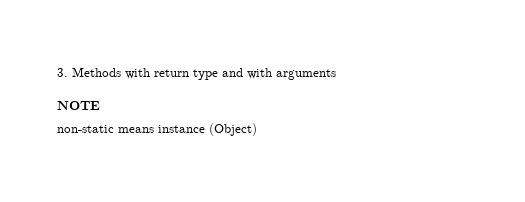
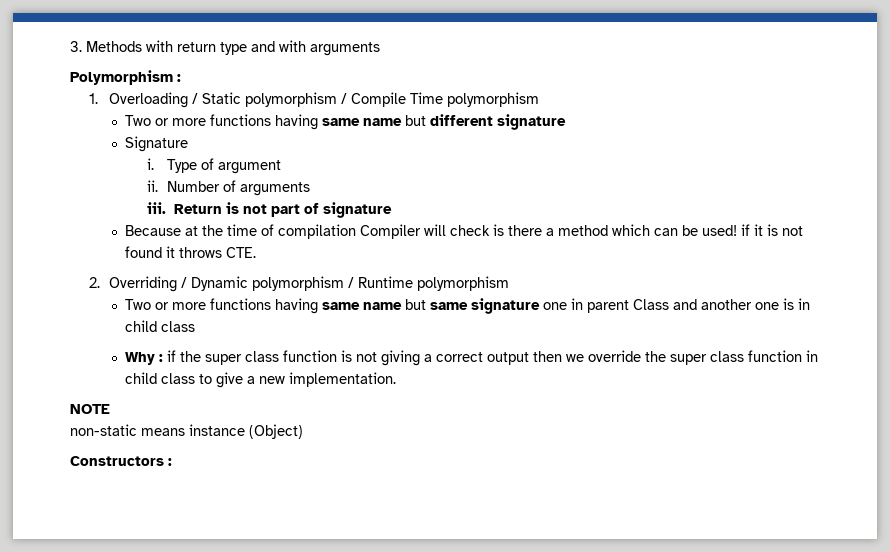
(336, 74) none -> [70,70,181,85] [89,92,539,108] [124,114,566,130] [124,136,188,152] [147,158,281,174] [147,180,310,196] [147,202,392,218] [124,224,803,239] [124,246,256,258] [89,276,509,292] [124,298,810,314] [124,320,195,332] [124,350,818,366] [124,372,396,388] // Polymorphism : // 1. Overloading / Static polymorphism / Compile Time polymorphism // Two or more functions having same name but different signature // Signature // i. Type of argument // ii. Number of arguments // iii. Return is not part of signature // Because at the time of compilation Compiler will check is there a method which can be used! if it is not found it throws CTE. // 2. Overriding / Dynamic polymorphism / Runtime polymorphism // Two or more functions having same name but same signature one in parent Class and another one is in child class // Why : if the super class function is not giving a correct output then we override the super class function in child class to give a new implementation.
(257, 129) none -> [70,456,172,466] // Constructors :

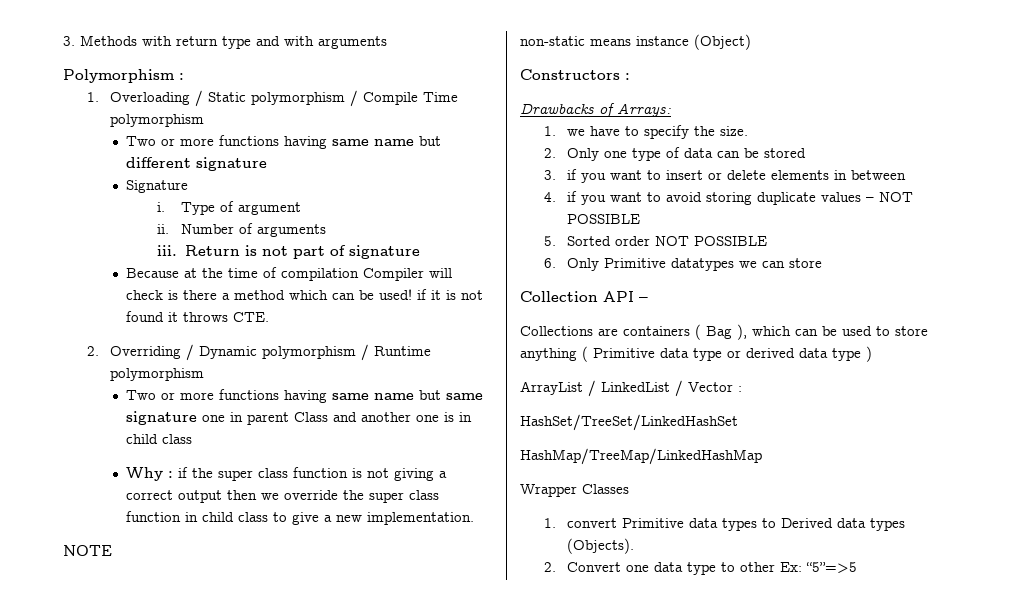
(172, 462) none -> [520,103,671,117] [543,125,749,139] [543,147,807,161] [543,169,907,183] [543,191,914,205] [567,214,641,224] [543,236,768,246] [543,258,823,271] [520,291,648,302] [520,324,928,340] [520,346,872,362] [520,380,742,397] [520,414,738,431] [520,448,762,465] [520,484,629,497] [543,518,906,531] [567,538,635,554] [543,562,858,575] // Drawbacks of Arrays: // 1. we have to specify the size. // 2. Only one type of data can be stored // 3. if you want to insert or delete elements in between // 4. if you want to avoid storing duplicate values – NOT POSSIBLE // 5. Sorted order NOT POSSIBLE // 6. Only Primitive datatypes we can store // Collection API – // Collections are containers ( Bag ), which can be used to store anything ( Primitive data type or derived data type ) // ArrayList / LinkedList / Vector : // HashSet/TreeSet/LinkedHashSet // HashMap/TreeMap/LinkedHashMap // Wrapper Classes // 1. convert Primitive data types to Derived data types (Objects). // 2. Convert one data type to other Ex: “5”=>5

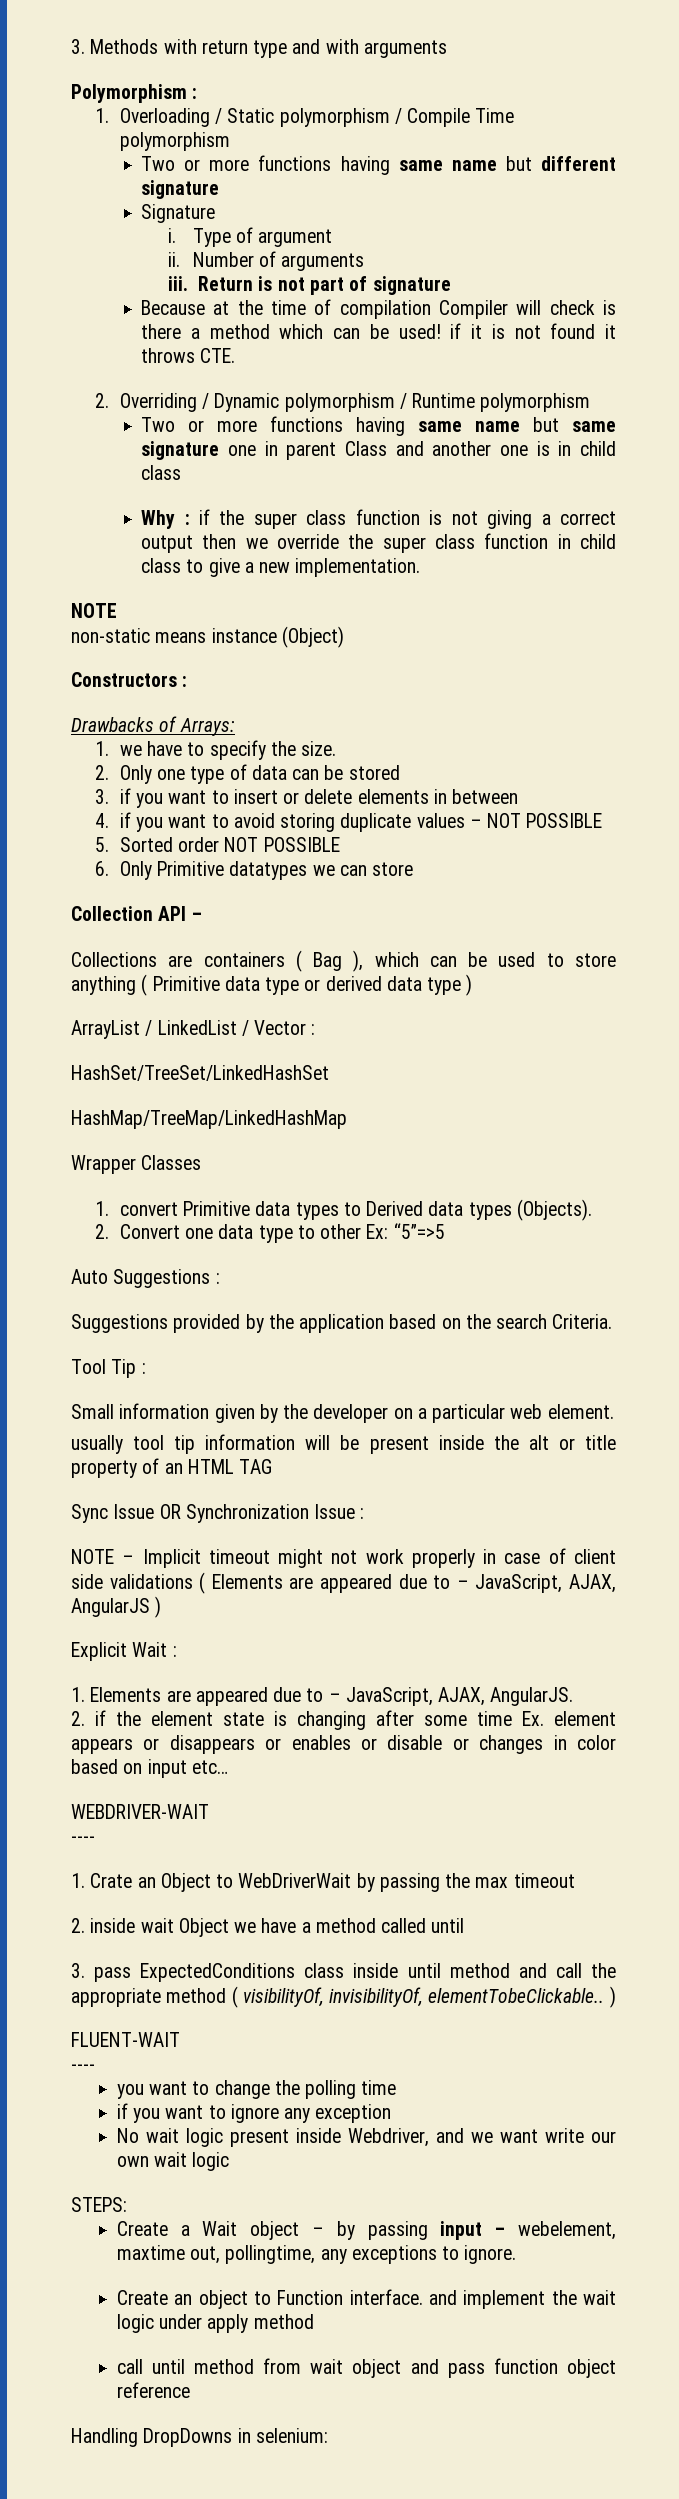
(858, 567) none -> [71,1269,220,1288] [71,1314,613,1333] [71,1359,146,1378] [71,1403,614,1423] [71,1434,616,1454] [71,1458,273,1478] [71,1504,365,1523] [71,1548,616,1568] [71,1572,617,1594] [71,1596,162,1618] [71,1642,177,1661] [71,1687,574,1706] [71,1710,616,1730] [71,1735,616,1754] [71,1759,228,1778] [71,1804,209,1819] [71,1836,95,1843] [71,1873,575,1892] [71,1918,465,1937] [71,1963,616,1982] [71,1986,616,2008] [71,2032,180,2047] [71,2064,95,2071] [116,2080,397,2099] [116,2103,392,2123] [116,2128,616,2147] [116,2152,230,2171] [71,2197,127,2212] [116,2221,616,2240] [116,2245,517,2264] [116,2289,617,2309] [116,2314,314,2333] [116,2358,616,2378] [116,2382,190,2398] [71,2428,328,2447] // Auto Suggestions : // Suggestions provided by the application based on the search Criteria. // Tool Tip : // Small information given by the developer on a particular web element. // usually tool tip information will be present inside the alt or title property of an HTML TAG // Sync Issue OR Synchronization Issue : // NOTE – Implicit timeout might not work properly in case of client side validations ( Elements are appeared due to – JavaScript, AJAX, AngularJS ) // Explicit Wait : // 1. Elements are appeared due to – JavaScript, AJAX, AngularJS. // 2. if the element state is changing after some time Ex. element appears or disappears or enables or disable or changes in color based on input etc… // WEBDRIVER-WAIT // ---- // 1. Crate an Object to WebDriverWait by passing the max timeout // 2. inside wait Object we have a method called until // 3. pass ExpectedConditions class inside until method and call the appropriate method ( visibilityOf, invisibilityOf, elementTobeClickable.. ) // FLUENT-WAIT // ---- // you want to change the polling time // if you want to ignore any exception // No wait logic present inside Webdriver, and we want write our own wait logic // STEPS: // Create a Wait object – by passing input – webelement, maxtime out, pollingtime, any exceptions to ignore. // Create an object to Function interface. and implement the wait logic under apply method // call until method from wait object and pass function object reference // Handling DropDowns in selenium:

